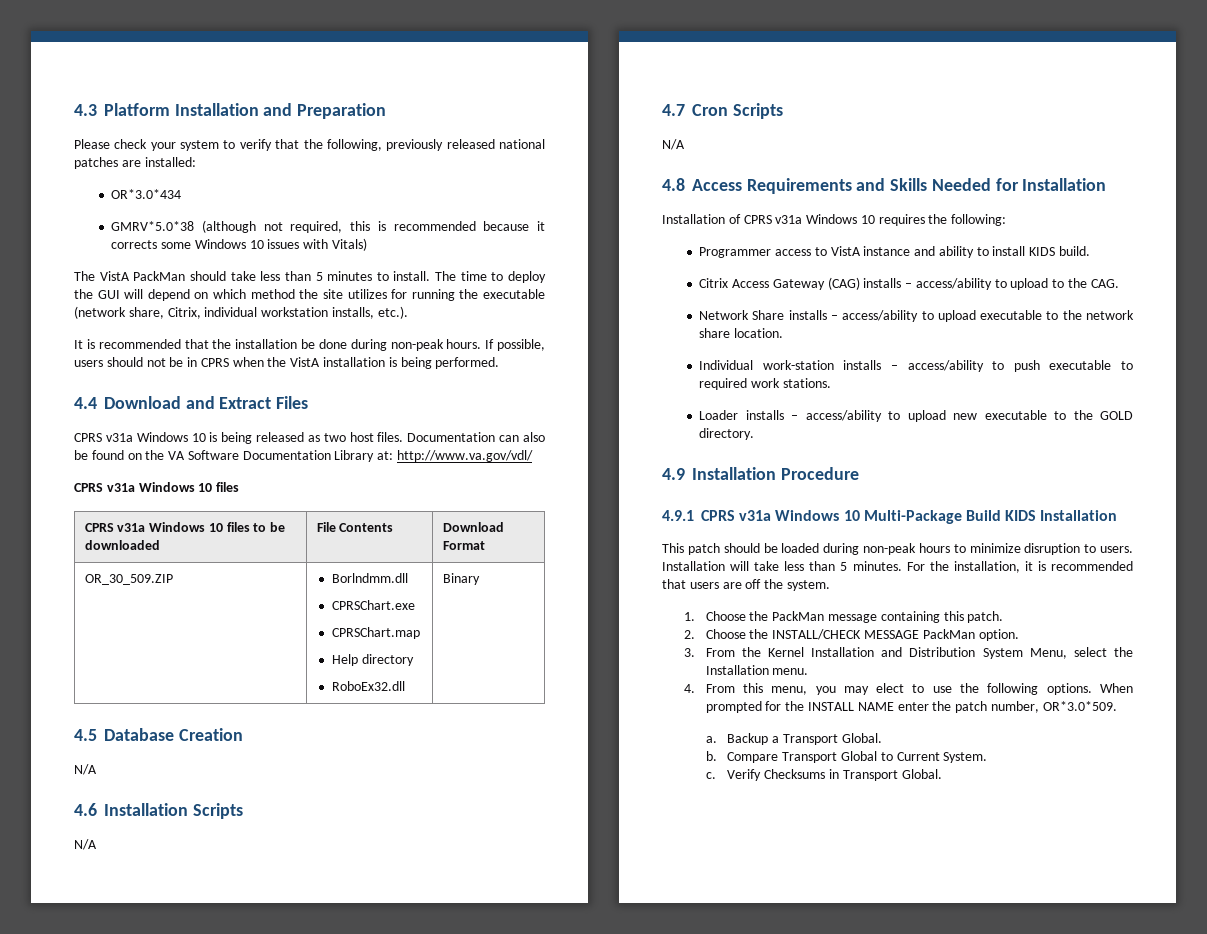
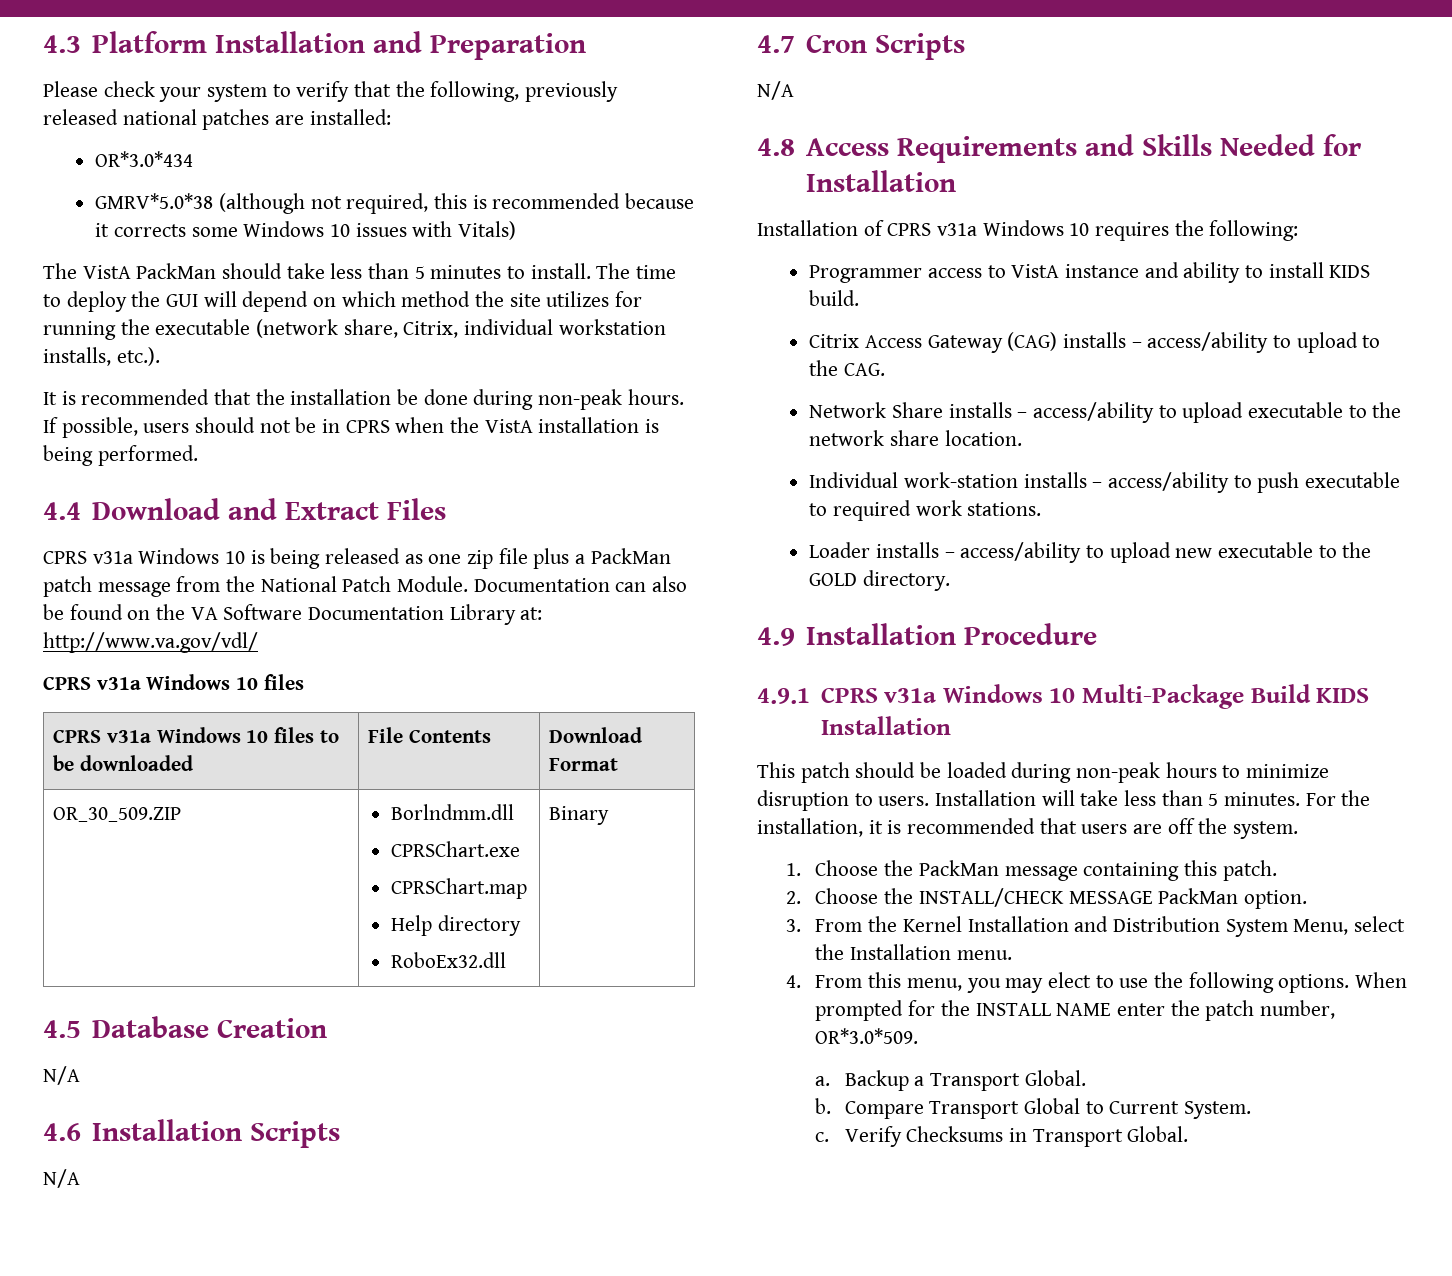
[323,432,404,442] two host files. -> [428,548,671,569] [43,576,469,597] one zip file plus a PackMan patch message from the National Patch Module.

